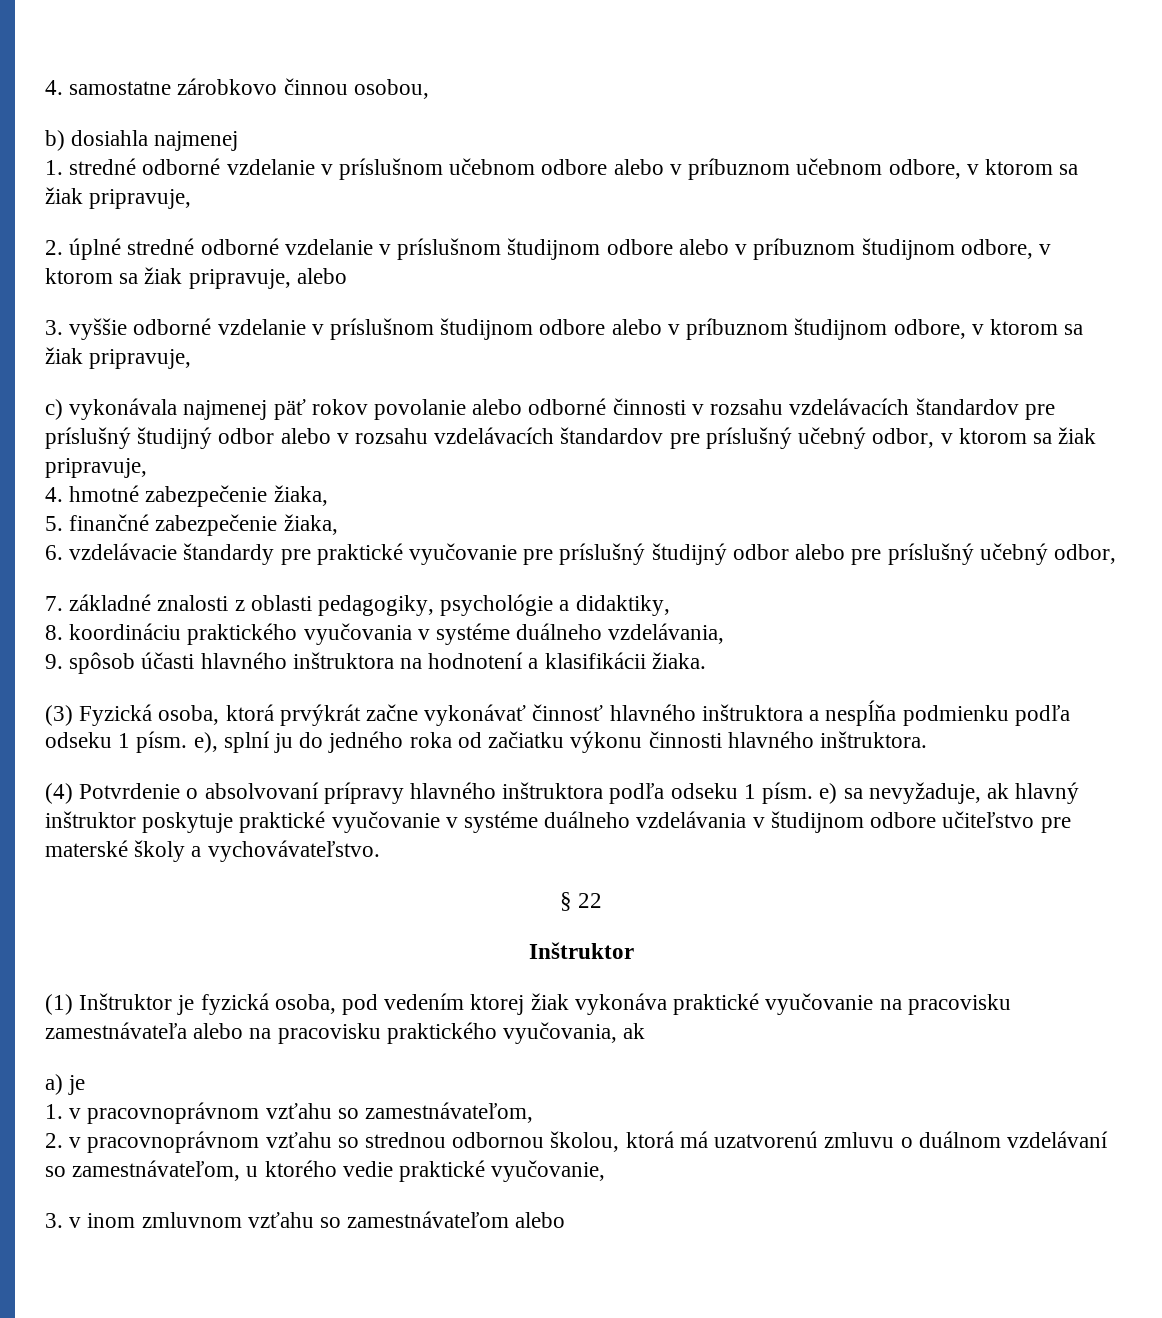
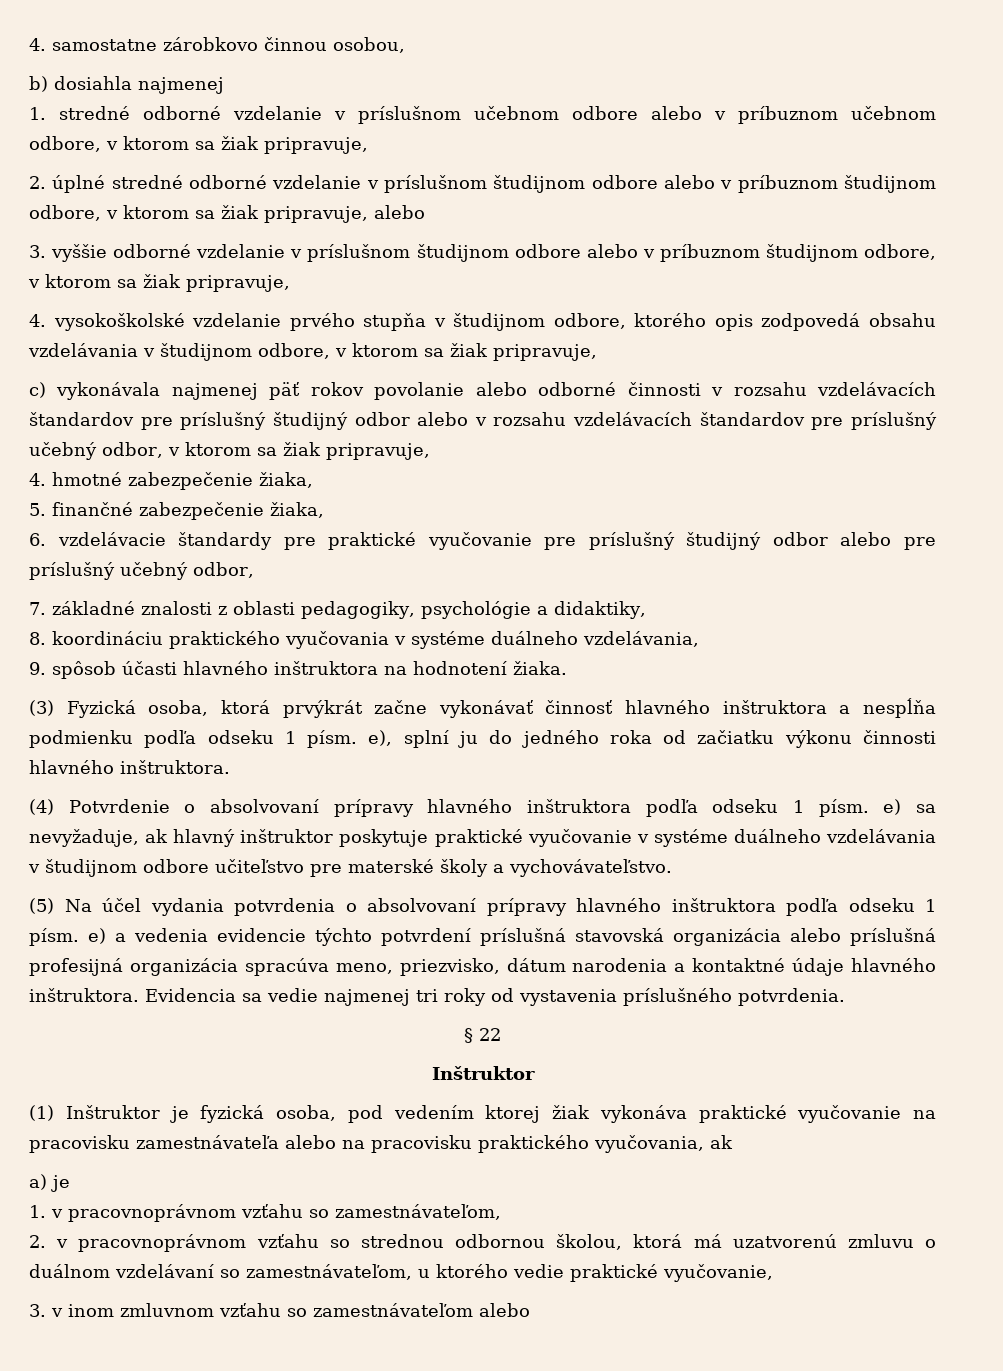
(192, 359) none -> [29,313,936,331] [28,343,597,361] // 4. vysokoškolské vzdelanie prvého stupňa v študijnom odbore, ktorého opis zodpovedá obsahu vzdelávania v študijnom odbore, v ktorom sa žiak pripravuje,
[528,652,646,669] a klasifikácii -> (507, 668) none
(380, 851) none -> [29,898,936,916] [29,928,936,946] [29,958,936,976] [29,988,845,1006] // (5) Na účel vydania potvrdenia o absolvovaní prípravy hlavného inštruktora podľa odseku 1 písm. e) a vedenia evidencie týchto potvrdení príslušná stavovská organizácia alebo príslušná profesijná organizácia spracúva meno, priezvisko, dátum narodenia a kontaktné údaje hlavného inštruktora. Evidencia sa vedie najmenej tri roky od vystavenia príslušného potvrdenia.

